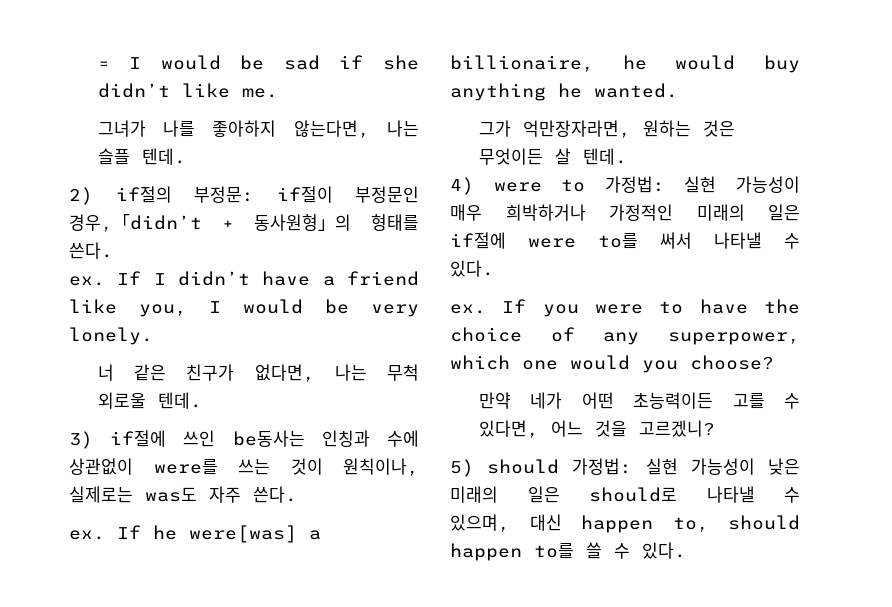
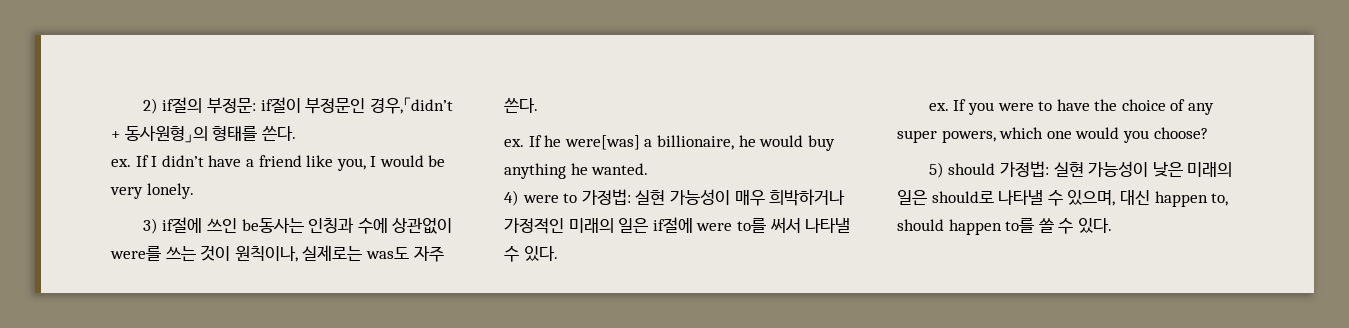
[97,55,419,70] [97,83,278,98] [97,120,419,138] [97,148,186,165] = I would be sad if she didn’t like me. // 그녀가 나를 좋아하지 않는다면, 나는 슬플 텐데. // -> (142, 106) none
[97,364,419,382] [97,392,202,409] // 너 같은 친구가 없다면, 나는 무척 외로울 텐데. -> (194, 191) none
[478,120,735,138] [478,148,627,165] // 그가 억만장자라면, 원하는 것은 무엇이든 살 텐데. -> (649, 169) none
[668,332,800,345] superpower, -> [897,130,996,143] super powers,
[478,392,800,409] [478,420,715,438] // 만약 네가 어떤 초능력이든 고를 수 있다면, 어느 것을 고르겠니? -> (1208, 133) none

